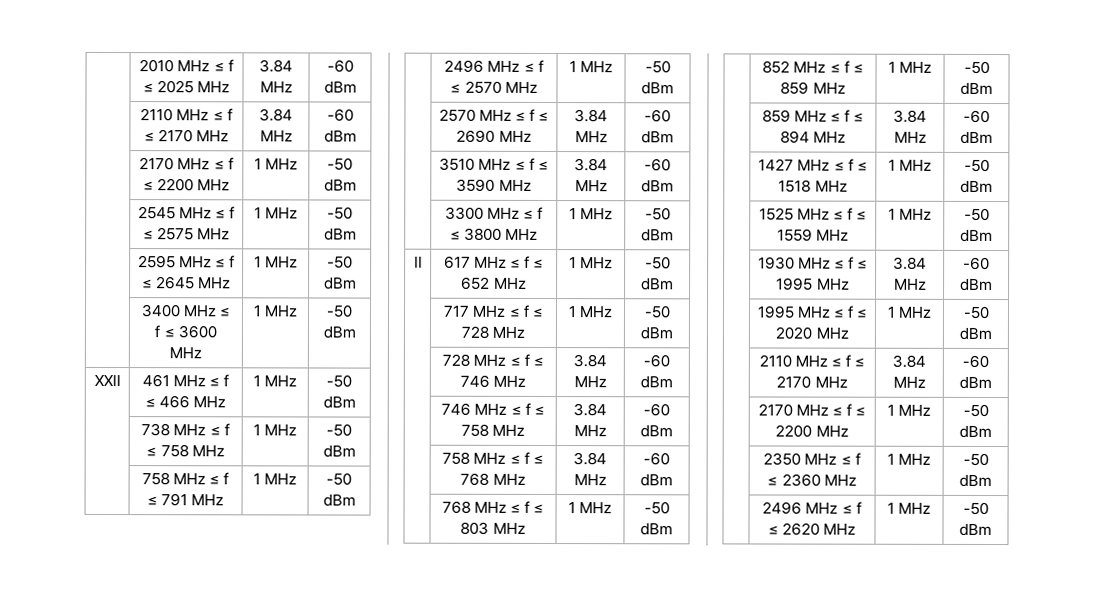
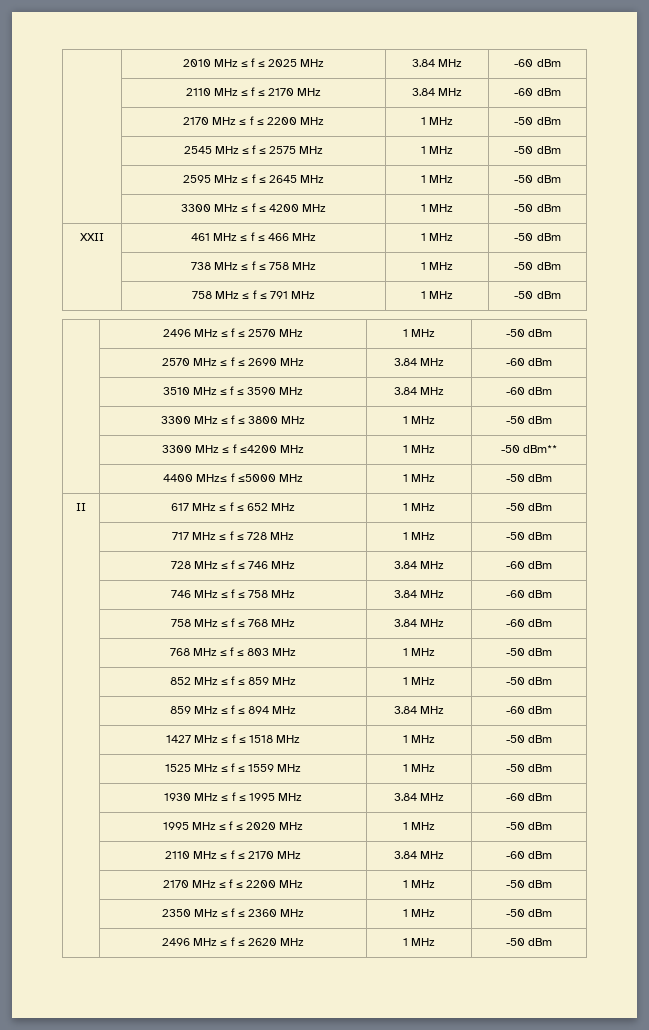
[140,304,231,318] [154,325,217,339] 3400 MHz ≤ f ≤ 3600 -> [181,203,299,212] 3300 MHz ≤ f ≤ 4200
(674, 235) none -> [162,444,304,453] [402,445,436,453] [500,445,558,453] [163,473,303,482] [402,474,436,482] [505,474,553,482] // | 3300 MHz ≤ f ≤4200 MHz | 1 MHz | -50 dBm** // | 4400 MHz≤ f ≤5000 MHz | 1 MHz | -50 dBm

